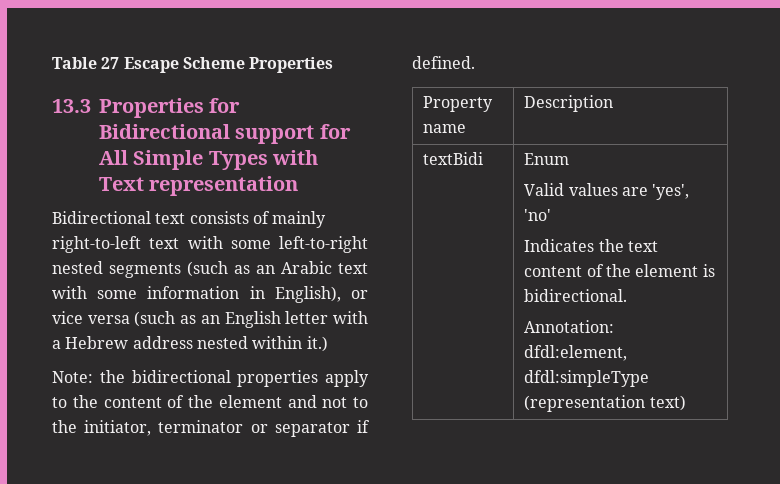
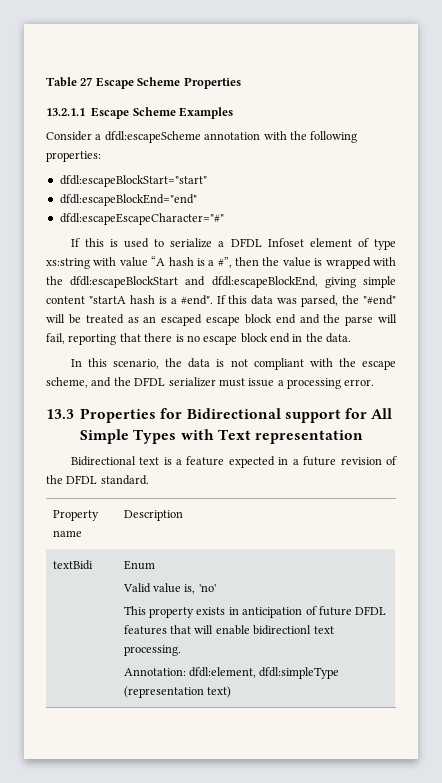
(334, 65) none -> [46,107,233,119] [46,131,358,143] [46,151,101,162] [59,175,207,187] [59,194,197,206] [59,213,224,225] [70,238,396,250] [46,256,396,269] [46,276,396,288] [46,295,396,307] [46,314,397,326] [46,333,352,345] [70,358,397,370] [46,377,375,389] // 13.2.1.1 Escape Scheme Examples // Consider a dfdl:escapeScheme annotation with the following properties: // dfdl:escapeBlockStart="start" // dfdl:escapeBlockEnd="end" // dfdl:escapeEscapeCharacter="#" // If this is used to serialize a DFDL Infoset element of type xs:string with value “A hash is a #”, then the value is wrapped with the dfdl:escapeBlockStart and dfdl:escapeBlockEnd, giving simple content "startA hash is a #end". If this data was parsed, the "#end" will be treated as an escaped escape block end and the parse will fail, reporting that there is no escape block end in the data. // In this scenario, the data is not compliant with the escape scheme, and the DFDL serializer must issue a processing error.
[189,211,327,228] [52,236,368,253] [52,261,368,278] [52,286,369,303] [52,311,369,328] [52,336,328,352] [52,370,369,387] [52,395,368,408] [52,420,371,437] [412,56,475,69] consists of mainly right-to-left text with some left-to-right nested segments (such as an Arabic text with some information in English), or vice versa (such as an English letter with a Hebrew address nested within it.) // Note: the bidirectional properties apply to the content of the element and not to the initiator, terminator or separator if defined. -> [163,456,397,468] [46,475,149,485] is a feature expected in a future revision of the DFDL standard.
[568,183,690,200] [524,209,552,221] [524,239,658,252] [524,264,715,277] [524,289,628,302] values are 'yes', 'no' // Indicates the text content of the element is bidirectional. -> [153,583,216,594] [123,606,387,618] [123,625,334,635] [123,645,181,656] value is, 'no' // This property exists in anticipation of future DFDL features that will enable bidirectionl text processing.

